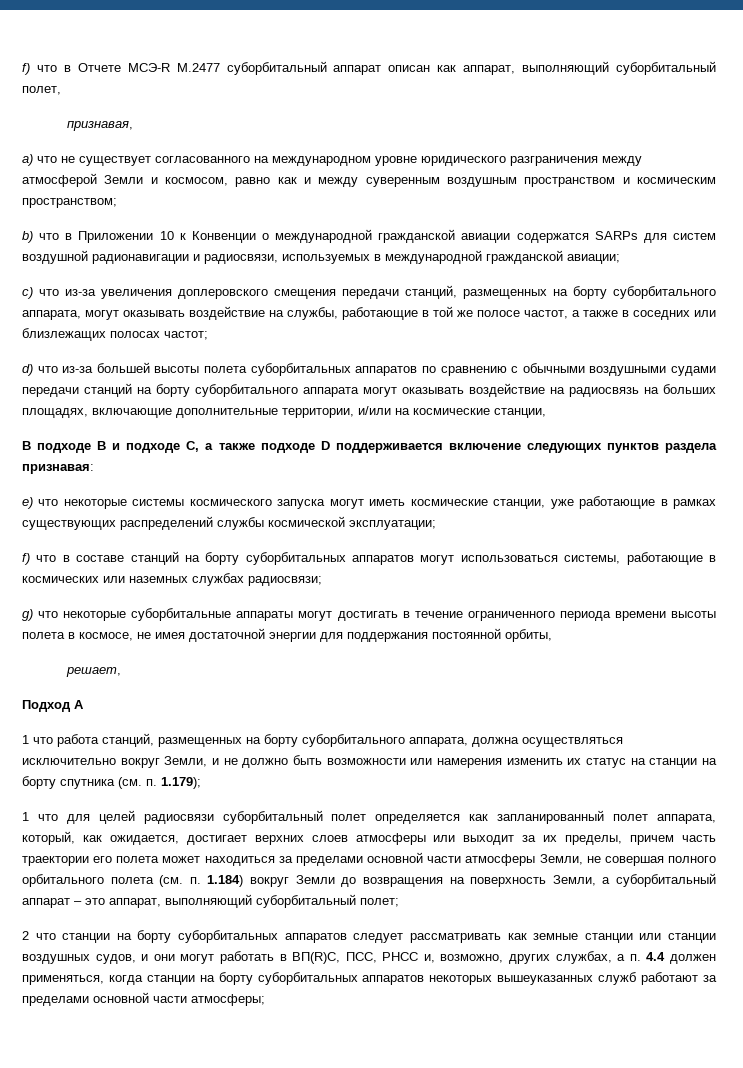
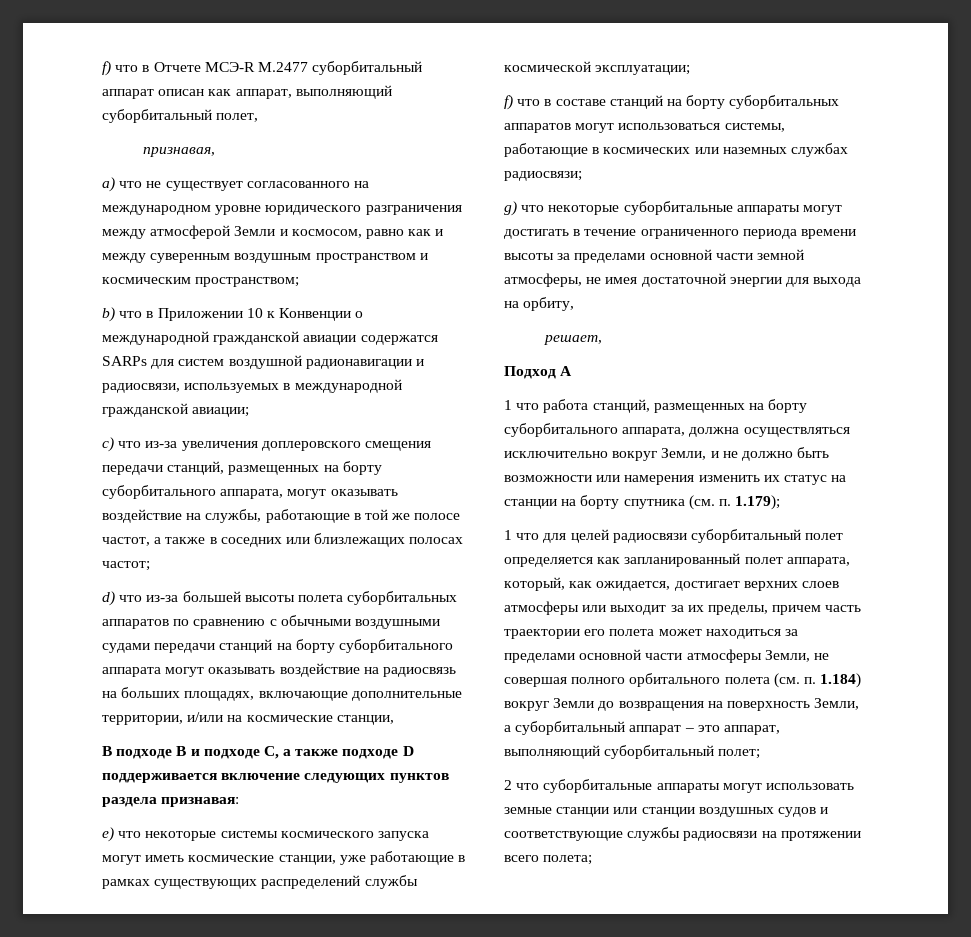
[22,632,133,641] полета в космосе, -> [557,249,804,263] [504,273,582,287] за пределами основной части земной атмосферы,
[347,628,552,642] поддержания постоянной орбиты, -> [813,277,862,287] [504,297,575,311] выхода на орбиту,
[62,930,527,943] станции на борту суборбитальных аппаратов следует рассматривать как -> [543,779,854,793] суборбитальные аппараты могут использовать
[95,951,717,964] [22,972,717,985] [22,992,265,1006] судов, и они могут работать в ВП(R)С, ПСС, РНСС и, возможно, других службах, а п. 4.4 должен применяться, когда станции на борту суборбитальных аппаратов некоторых вышеуказанных служб работают за пределами основной части атмосферы; -> [777,807,829,817] [504,827,861,841] [504,855,593,865] судов и соответствующие службы радиосвязи на протяжении всего полета;

